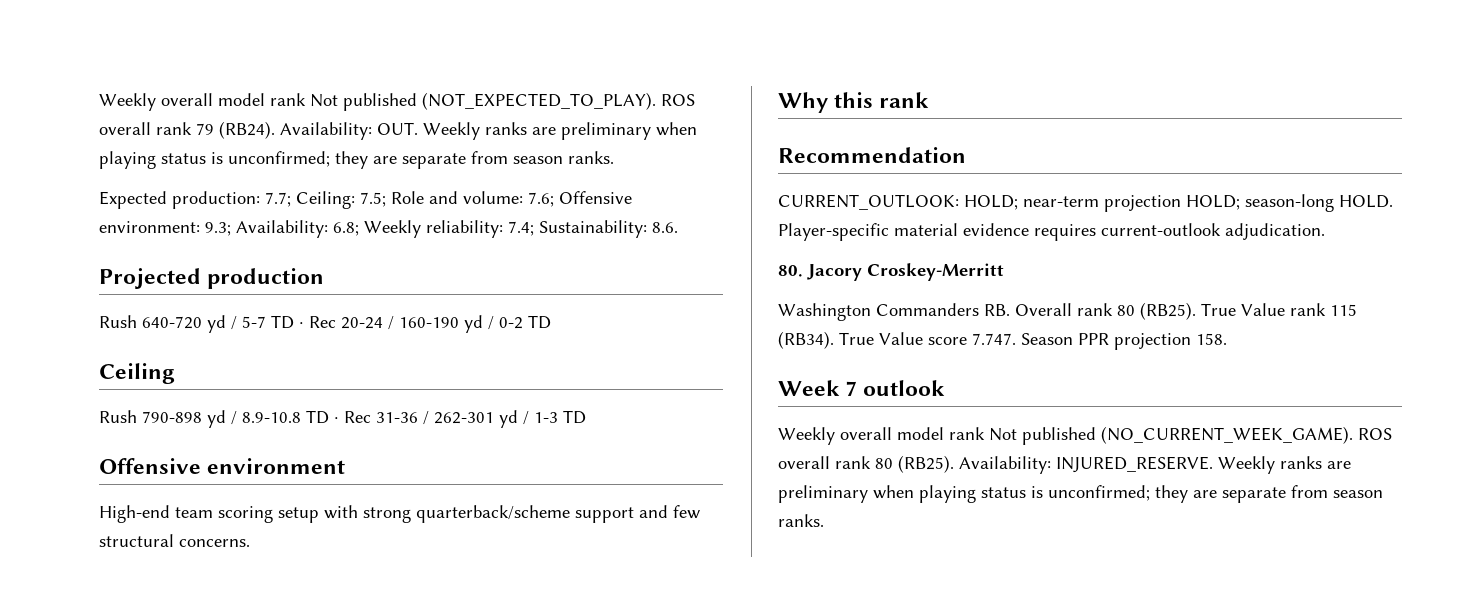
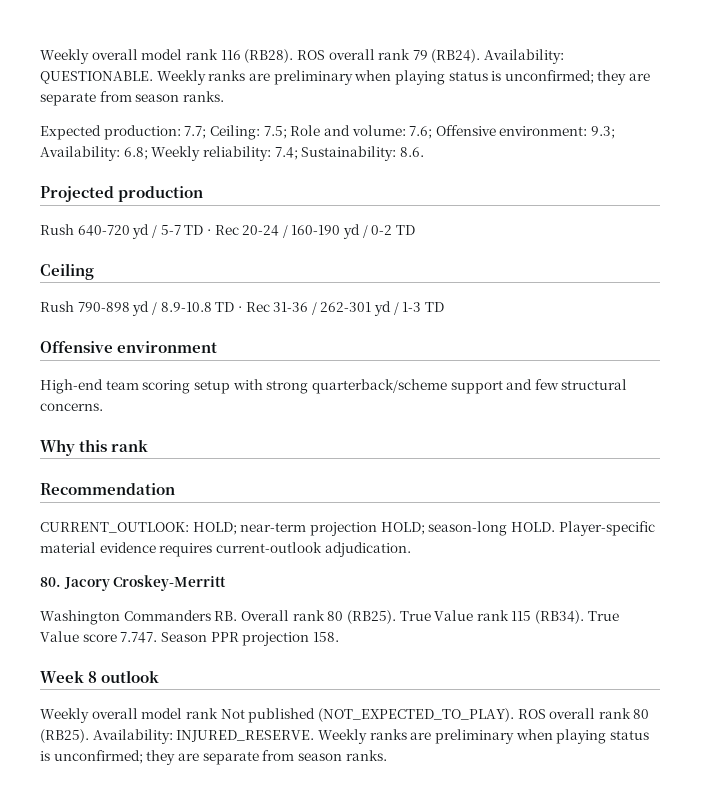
[99,92,656,111] Weekly overall model rank Not published (NOT_EXPECTED_TO_PLAY). -> [40,49,294,64] Weekly overall model rank 116 (RB28).
[377,122,418,135] OUT. -> [40,71,153,84] QUESTIONABLE.
[845,381,858,396] 7 -> [88,671,98,683] 8
[1101,426,1353,444] (NO_CURRENT_WEEK_GAME). -> [317,708,514,722] (NOT_EXPECTED_TO_PLAY).

